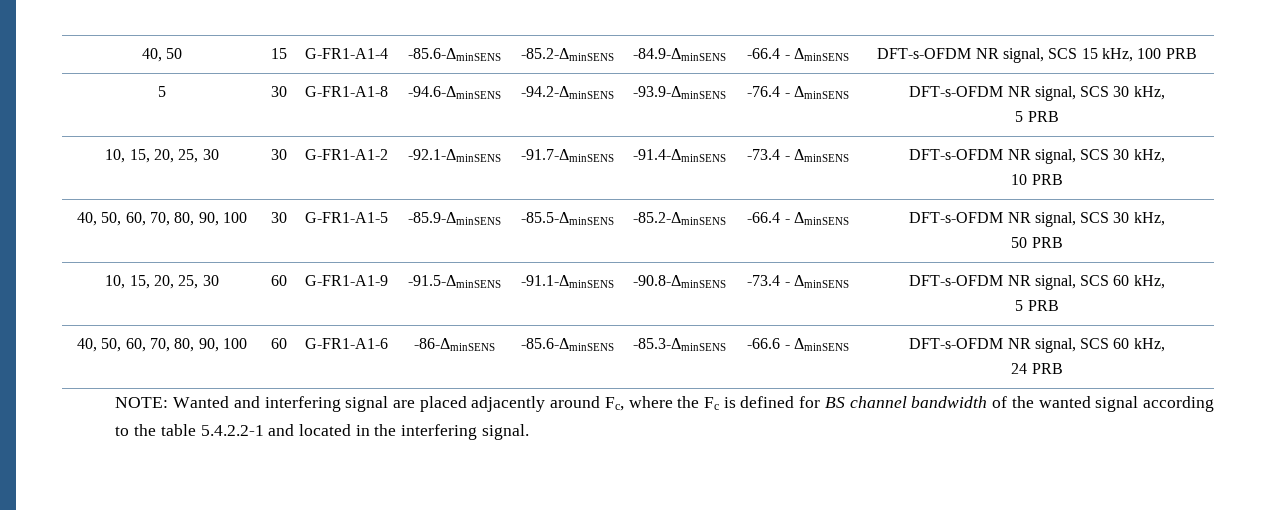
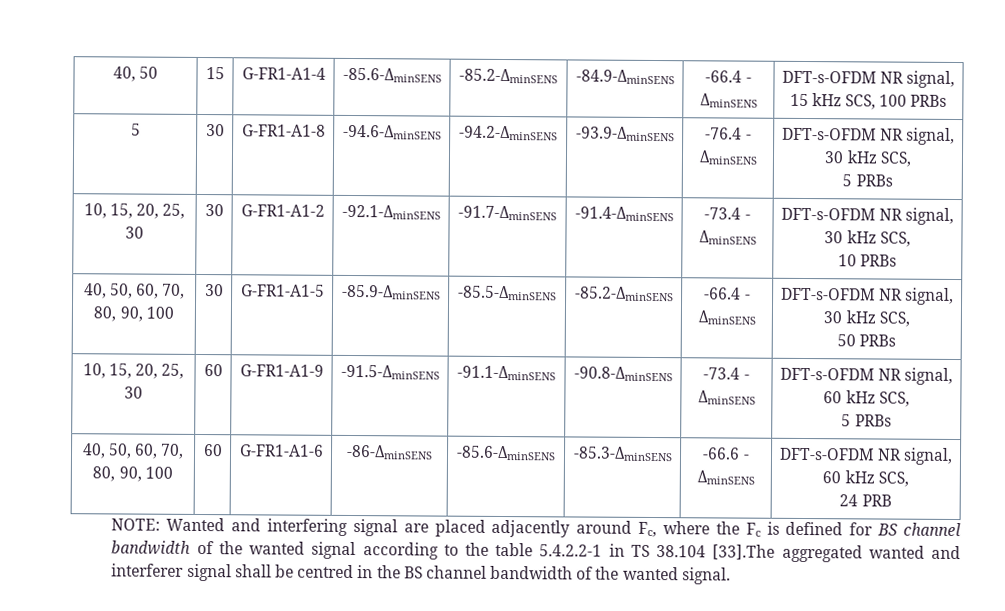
[1048,48,1197,62] SCS 15 kHz, 100 PRB -> [789,93,948,110] 15 kHz SCS, 100 PRBs
[1080,86,1165,100] [1015,111,1059,122] SCS 30 kHz, // 5 PRB -> [824,150,912,167] [842,174,893,187] 30 kHz SCS, // 5 PRBs
[1080,149,1165,163] SCS 30 kHz, -> [824,230,911,247] 30 kHz SCS,
[1031,174,1063,185] PRB -> [860,254,898,267] PRBs
[1080,212,1165,226] [1011,237,1063,248] SCS 30 kHz, // 50 PRB -> [823,310,910,327] [836,334,897,347] 30 kHz SCS, // 50 PRBs
[1080,275,1165,289] [1015,300,1059,311] SCS 60 kHz, // 5 PRB -> [823,390,910,407] [841,414,892,427] 60 kHz SCS, // 5 PRBs
[1080,338,1165,352] SCS 60 kHz, -> [822,470,909,487] 60 kHz SCS,
[268,424,478,440] and located in the interfering -> [608,543,961,563] [111,563,679,582] in TS 38.104 [33].The aggregated wanted and interferer signal shall be centred in the BS channel bandwidth of the wanted

